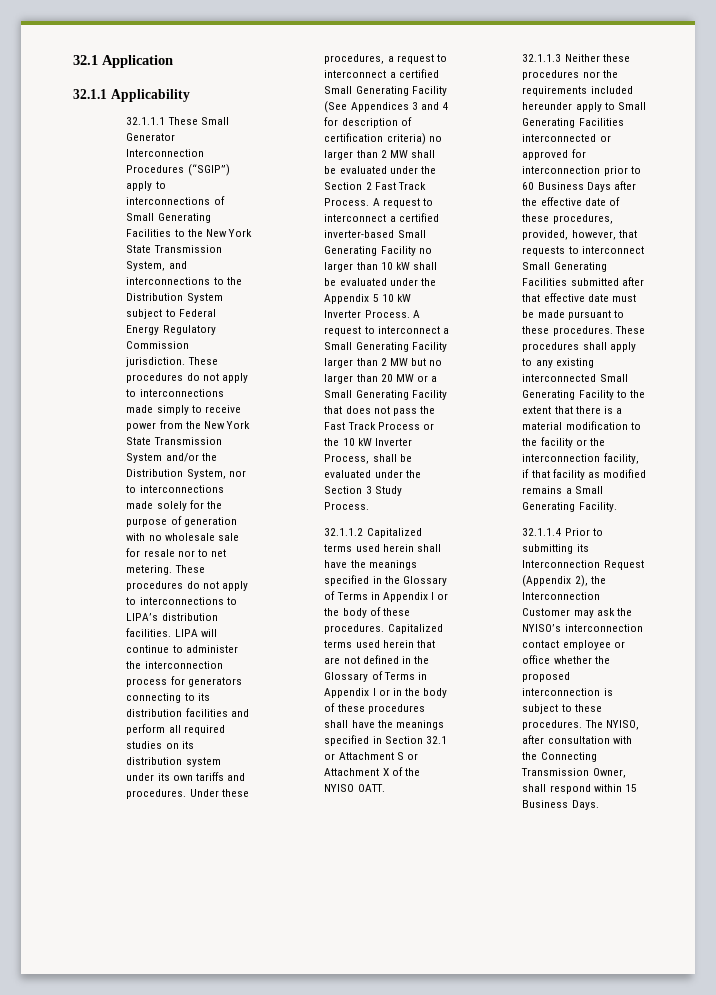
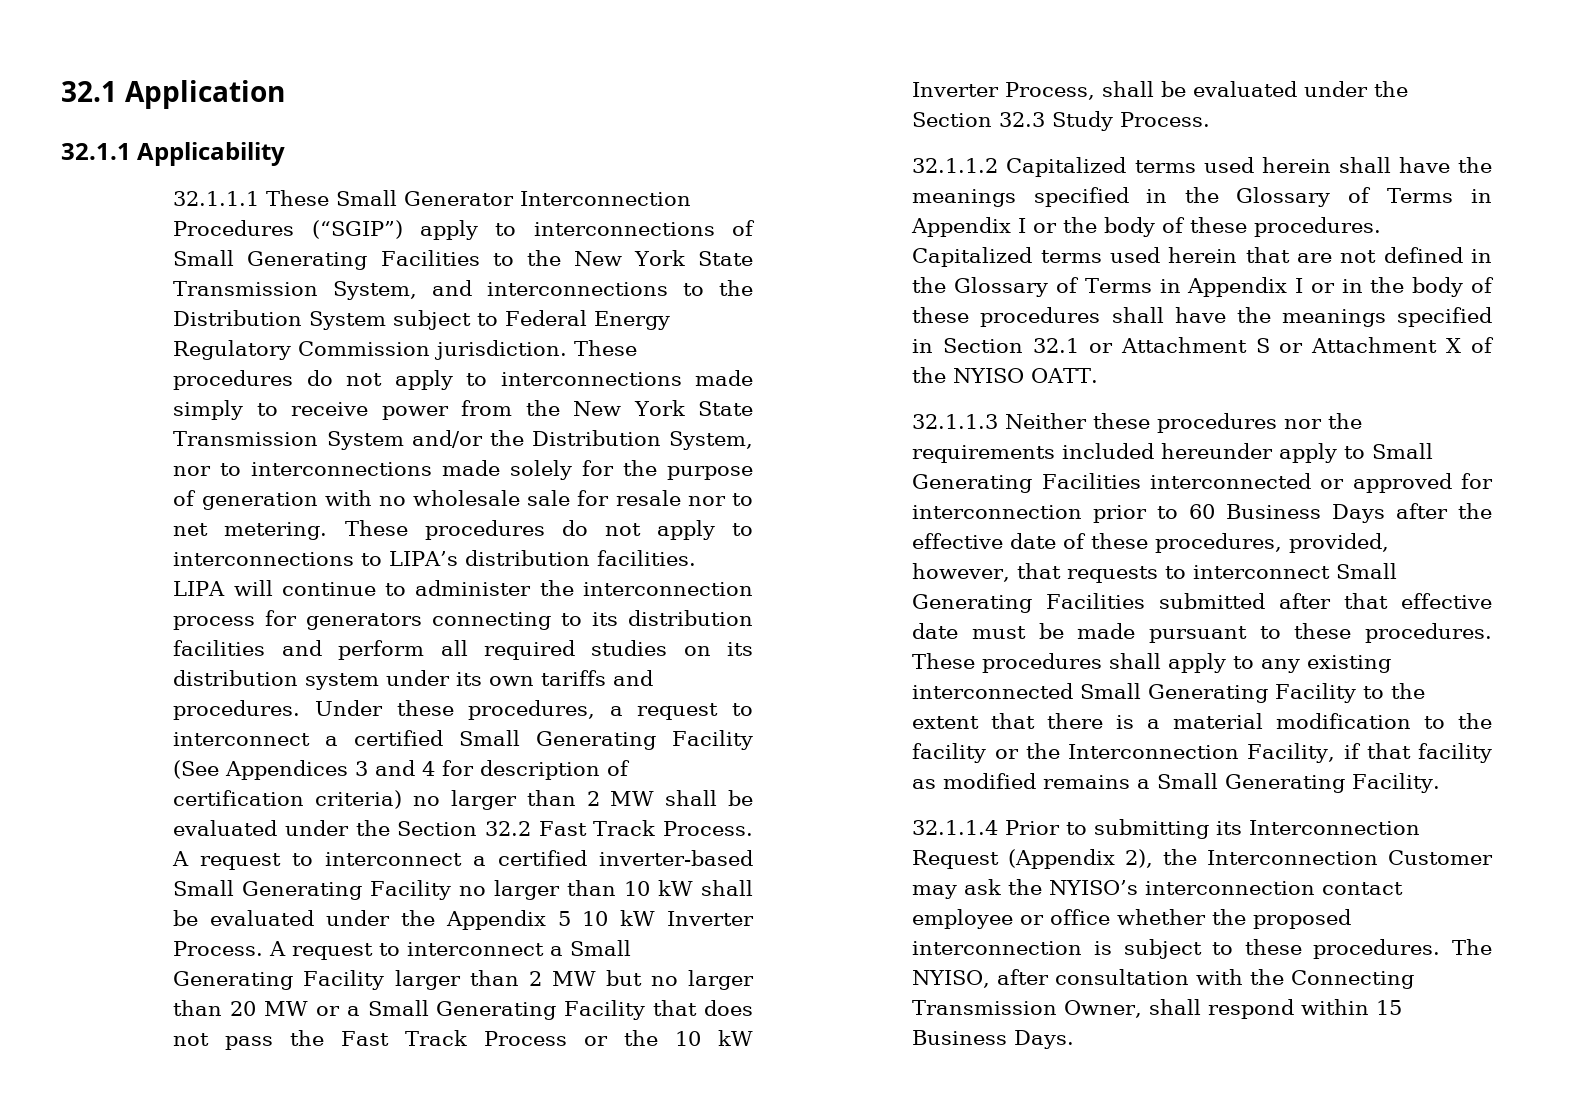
[365,182,372,190] 2 -> [485,821,532,836] 32.2
[365,486,372,494] 3 -> [999,112,1046,127] 32.3
[522,453,639,464] interconnection facility, -> [1068,743,1336,763] Interconnection Facility,

